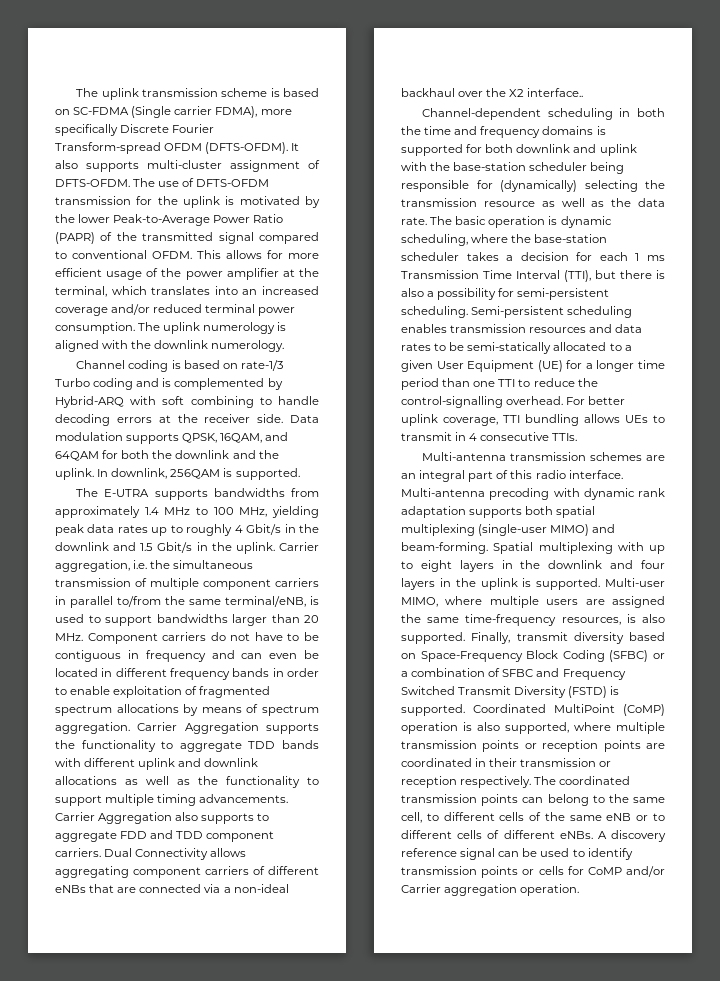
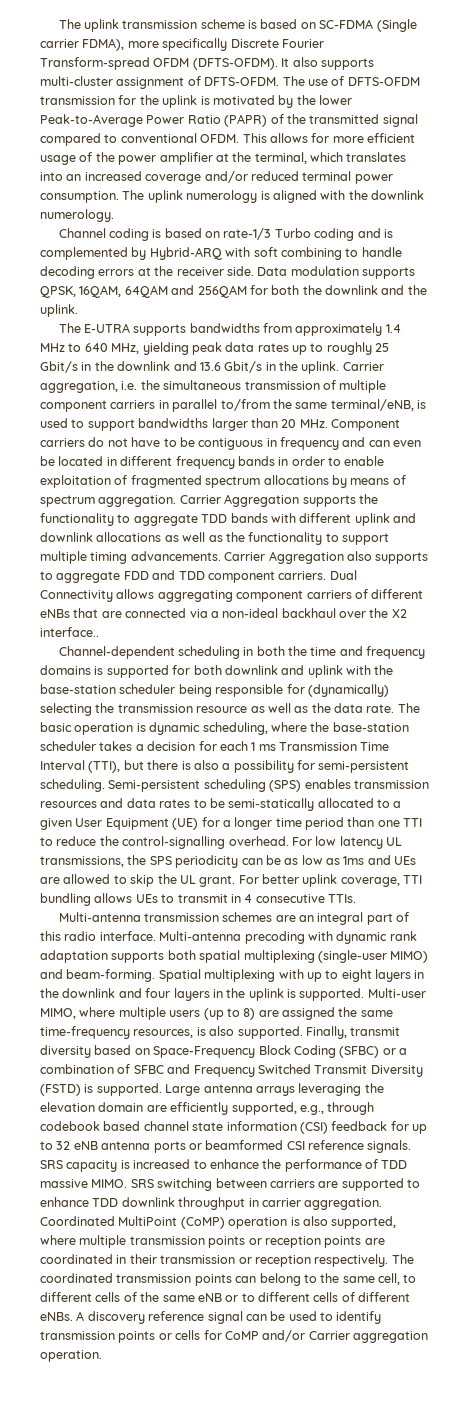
[265,432,289,441] [55,451,99,461] and 64QAM -> [124,285,247,298] 64QAM and 256QAM
[97,468,300,480] In downlink, 256QAM is supported. -> (78, 310) none
[213,507,234,515] 100 -> [84,343,108,352] 640
[234,525,243,533] 4 -> [375,343,390,352] 25
[140,543,154,551] 1.5 -> [199,362,221,371] 13.6
(633, 312) none -> [269,780,302,792] (SPS)
(586, 401) none -> [315,836,402,849] [40,855,417,868] [40,874,259,887] low latency UL transmissions, the SPS periodicity can be as low as 1ms and UEs are allowed to skip the UL grant. For
(579, 602) none -> [203,1008,256,1020] (up to 8)
(465, 710) none -> [165,1083,384,1096] [40,1102,375,1115] [40,1121,427,1134] [40,1140,412,1153] [40,1159,408,1172] [40,1178,420,1191] [40,1197,383,1210] Large antenna arrays leveraging the elevation domain are efficiently supported, e.g., through codebook based channel state information (CSI) feedback for up to 32 eNB antenna ports or beamformed CSI reference signals. SRS capacity is increased to enhance the performance of TDD massive MIMO. SRS switching between carriers are supported to enhance TDD downlink throughput in carrier aggregation.

